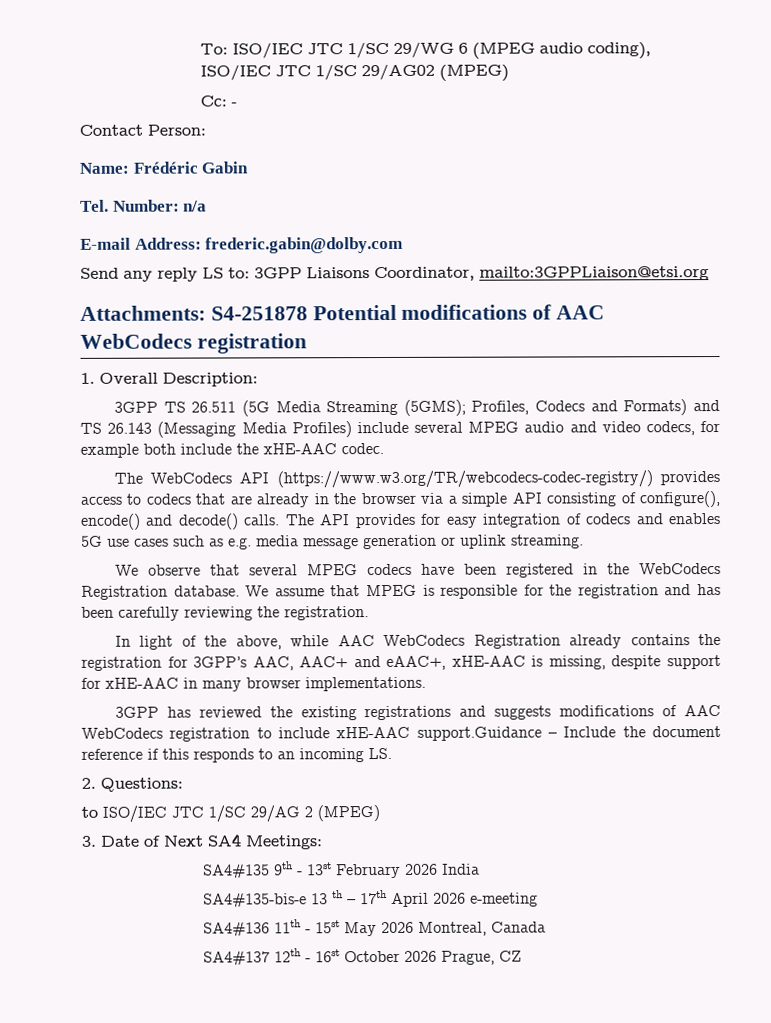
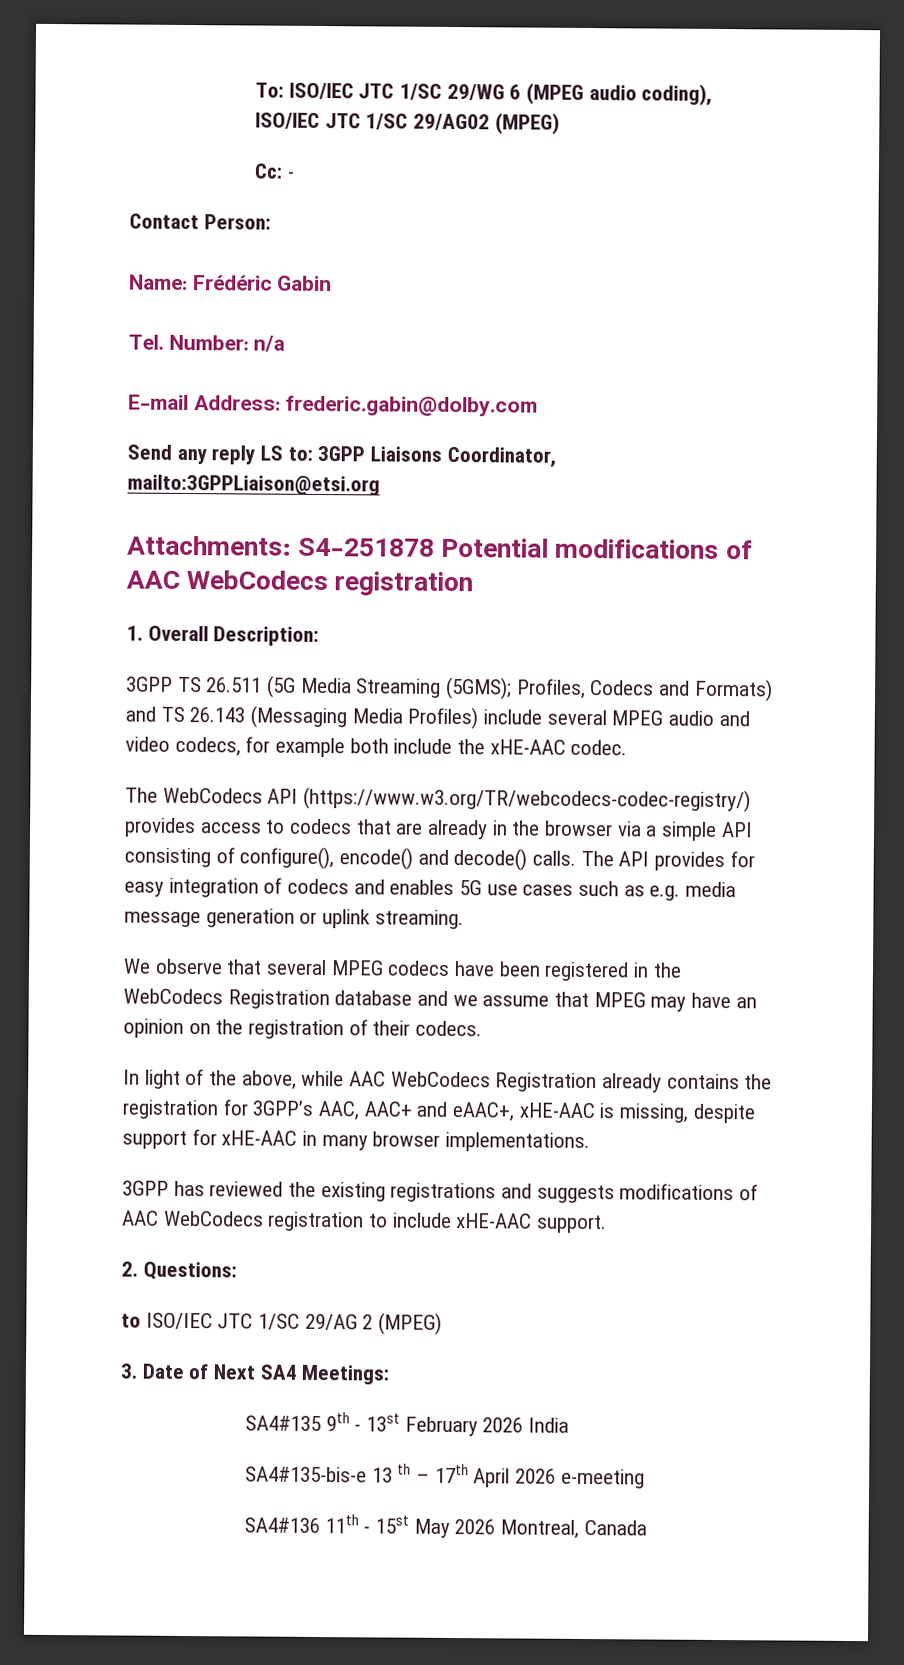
[173,584,721,599] [81,606,369,621] database. We assume that MPEG is responsible for the registration and has been carefully reviewing the registration. -> [334,990,757,1012] [123,1018,483,1040] database and we assume that MPEG may have an opinion on the registration of their codecs.
[416,726,721,741] [81,747,392,763] support.Guidance – Include the document reference if this responds to an incoming LS. -> [536,1214,608,1234] support.
[203,948,523,966] // SA4#137 12th - 16st October 2026 Prague, CZ -> (647, 1528) none

